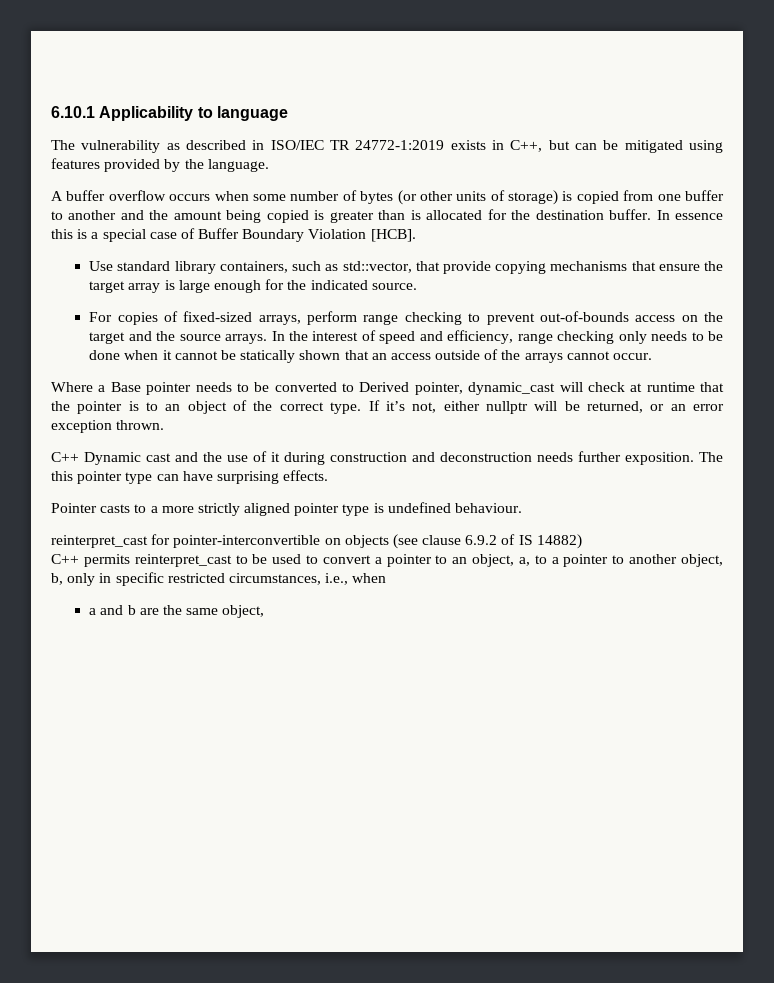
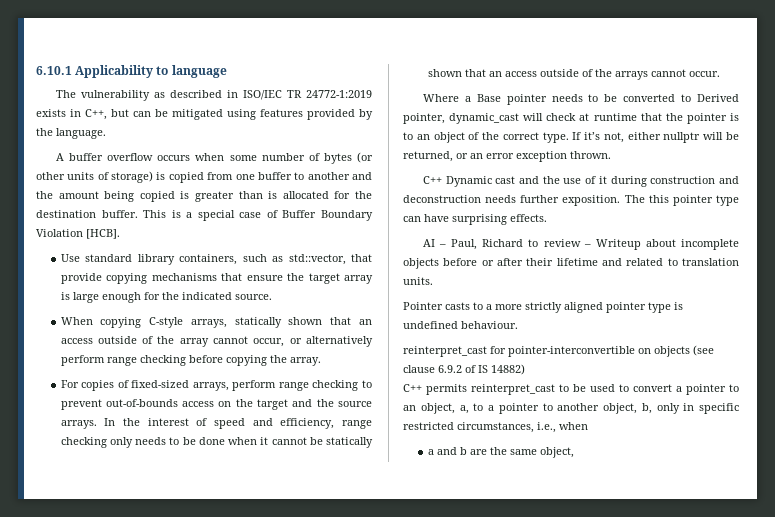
[656,210,724,220] [51,229,73,239] In essence this -> [143,210,167,218] This
(417, 286) none -> [60,317,372,328] [60,336,373,347] [60,355,321,366] // When copying C-style arrays, statically shown that an access outside of the array cannot occur, or alternatively perform range checking before copying the array.
(329, 475) none -> [422,239,739,250] [403,258,739,269] [403,277,433,285] // AI – Paul, Richard to review – Writeup about incomplete objects before or after their lifetime and related to translation units.

